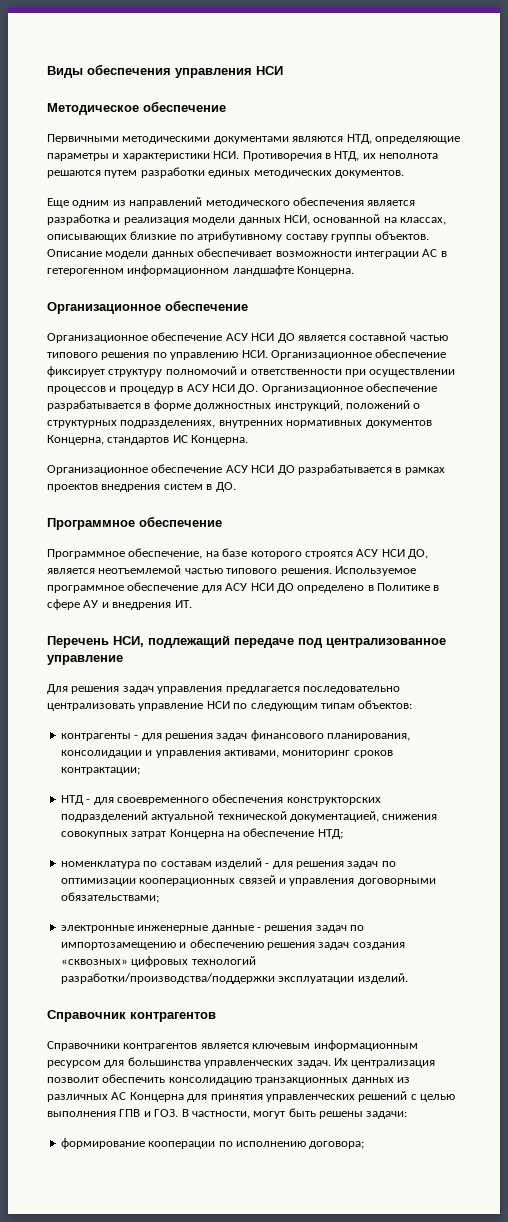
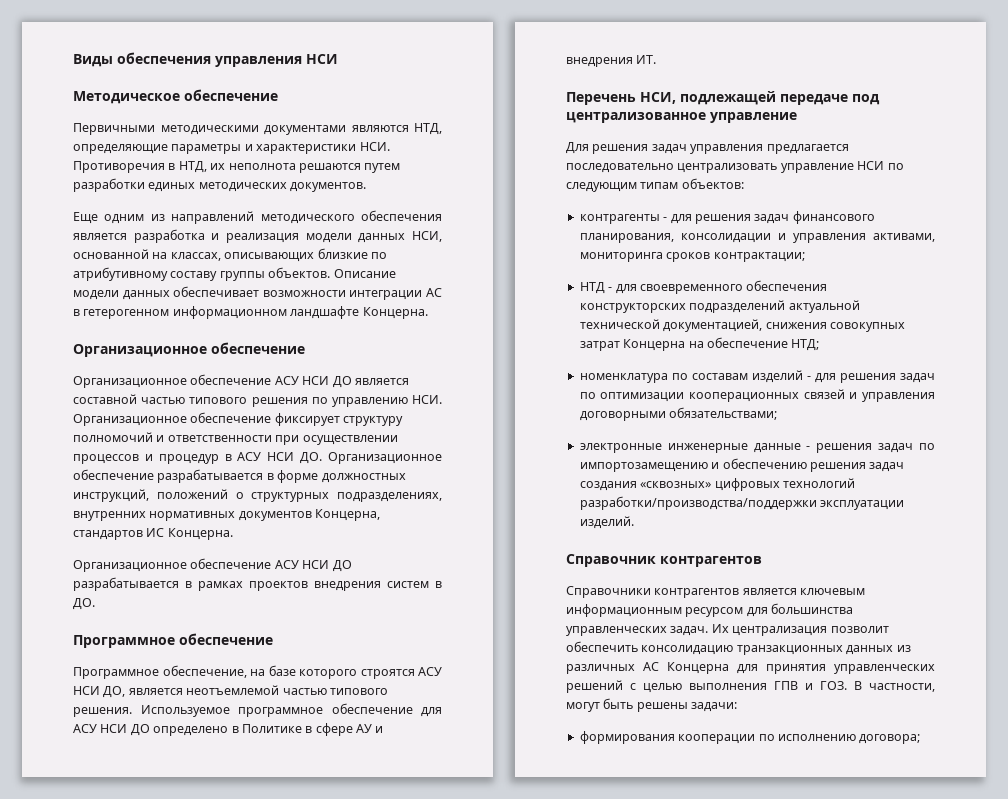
[148,635,230,648] подлежащий -> [680,91,776,105] подлежащей
[282,750,351,758] мониторинг -> [579,252,663,262] мониторинга
[60,1138,145,1149] формирование -> [579,731,675,744] формирования

